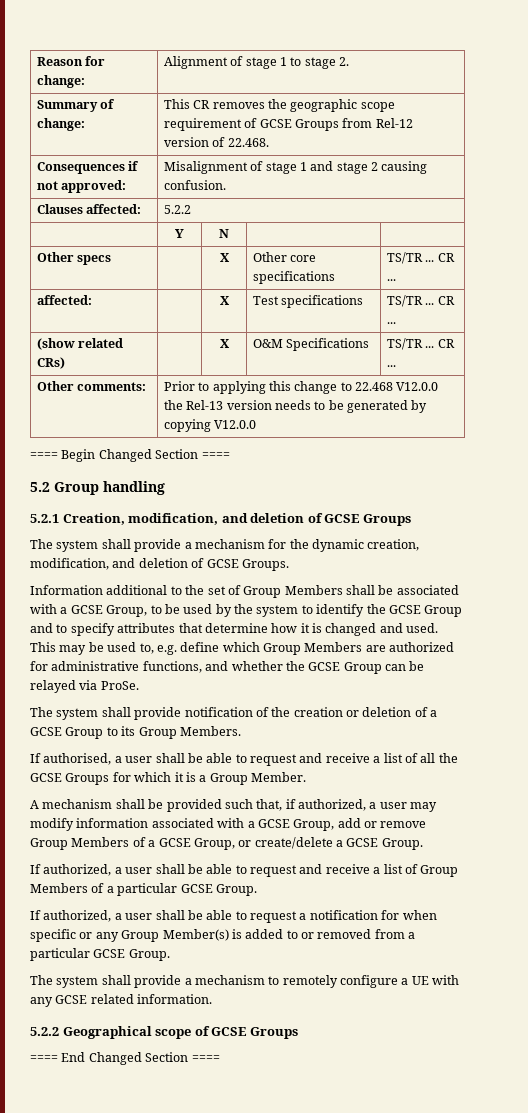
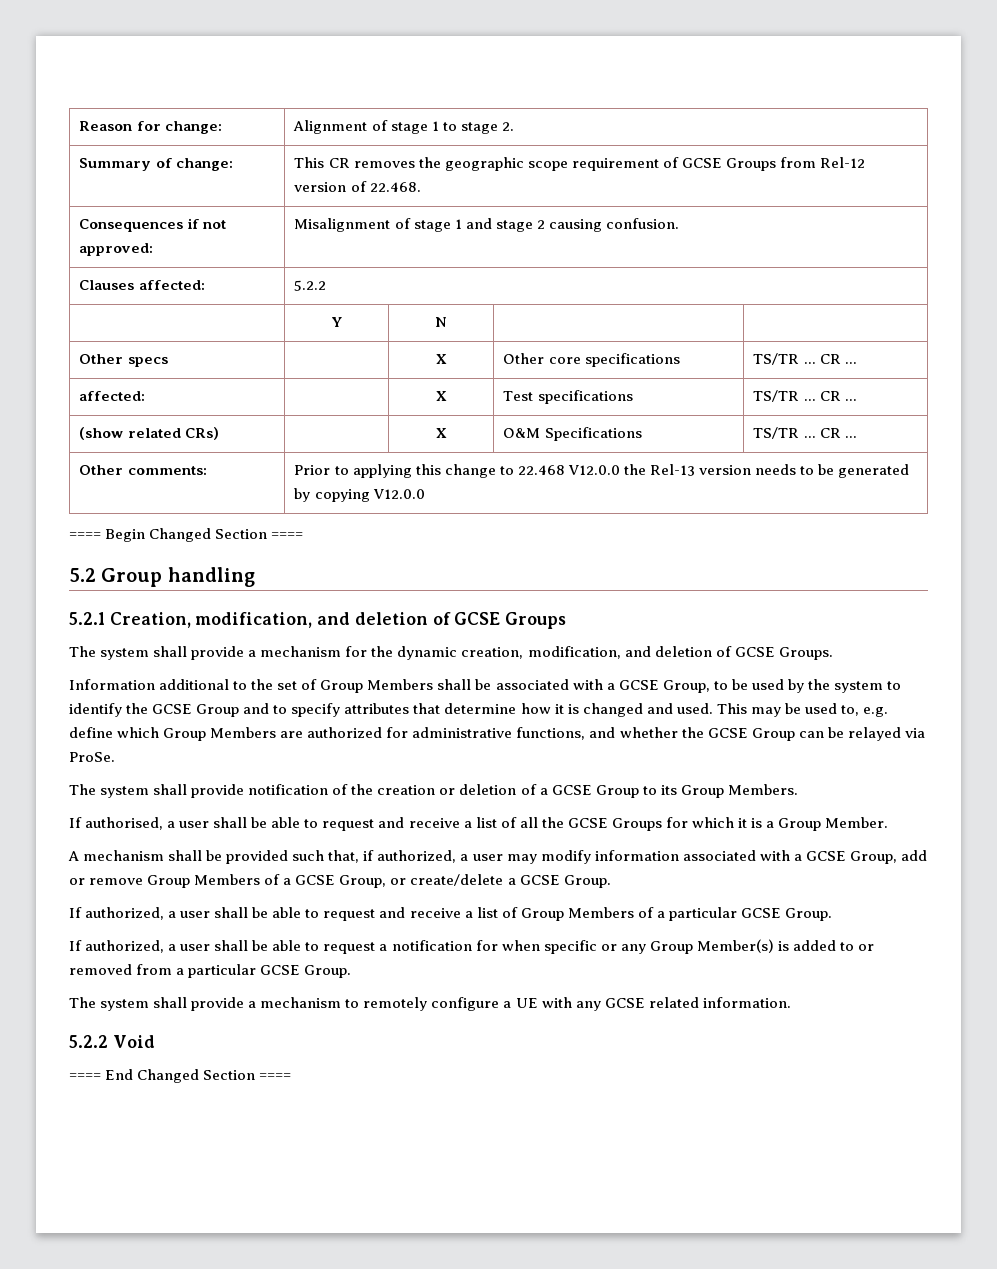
[62,1026,298,1039] Geographical scope of GCSE Groups -> [112,1035,155,1048] Void

